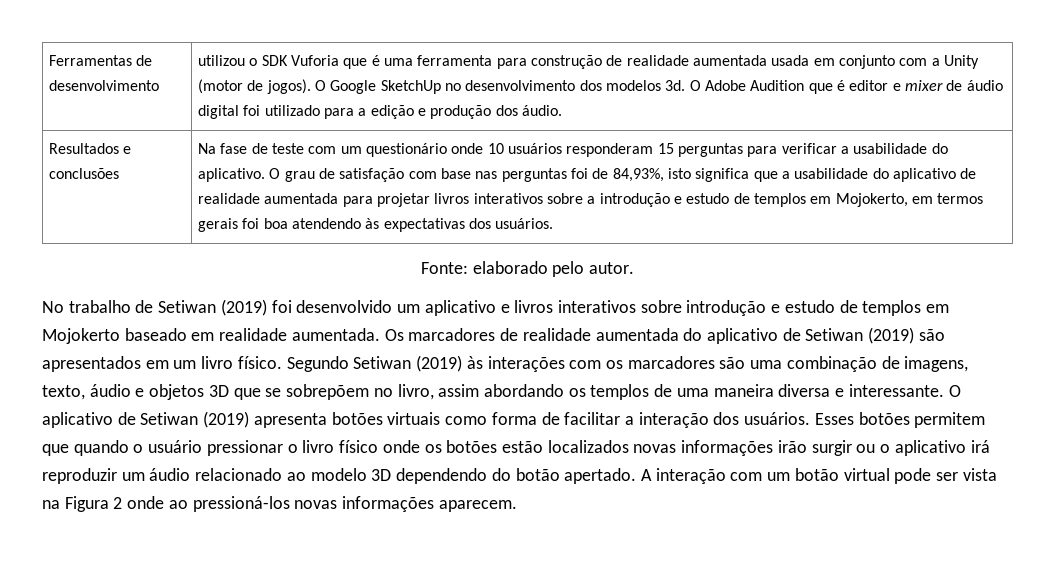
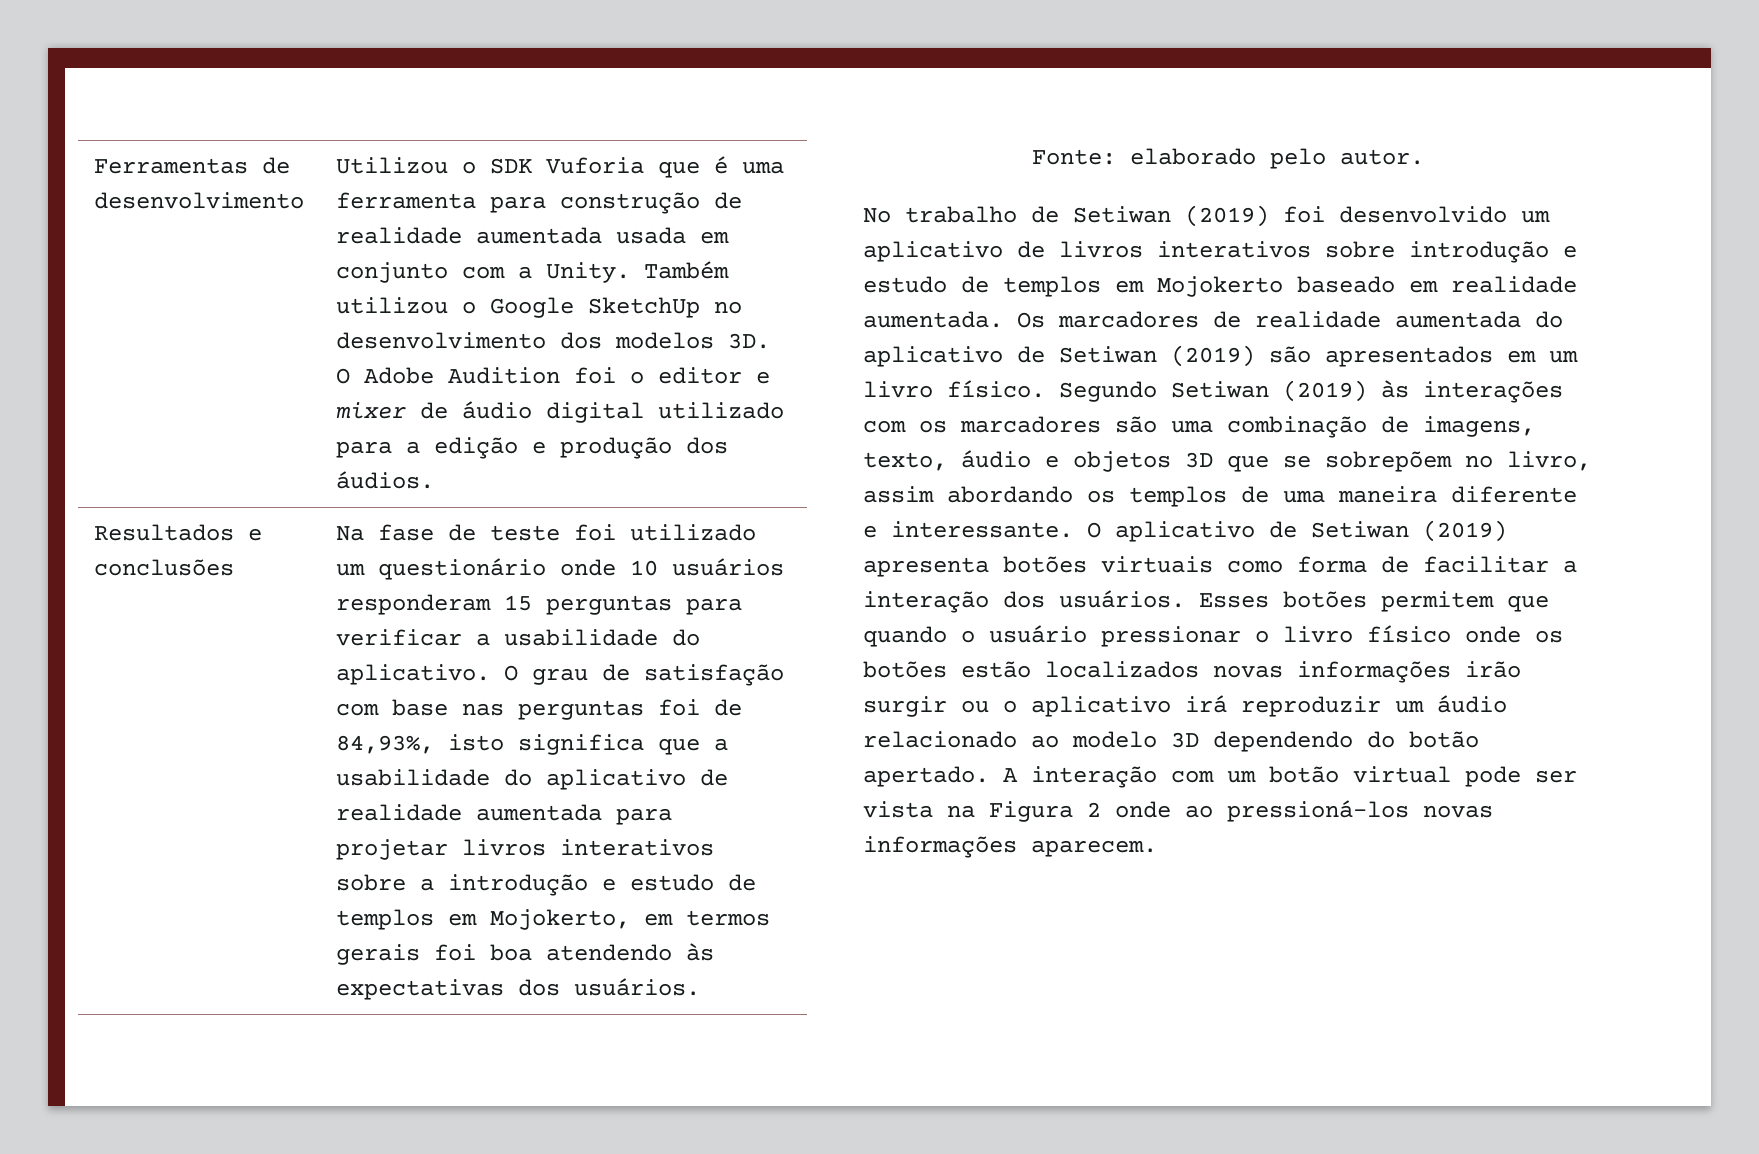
[198,55,246,66] utilizou -> [335,157,448,174] Utilizou
[943,55,979,69] [198,79,327,94] Unity (motor de jogos). O -> [545,261,729,283] [335,297,476,314] Unity. Também utilizou o
[665,80,686,91] 3d. -> [727,333,770,349] 3D.
[808,80,845,94] que é -> [573,367,644,384] foi o
[243,105,261,116] foi -> (644, 412) none
[522,105,563,116] áudio. -> [335,471,434,489] áudios.
[308,146,337,154] com -> [573,524,756,541] foi utilizado
[500,304,510,313] e -> [1017,241,1045,258] de
[778,384,831,397] diversa -> [1451,486,1577,503] diferente

